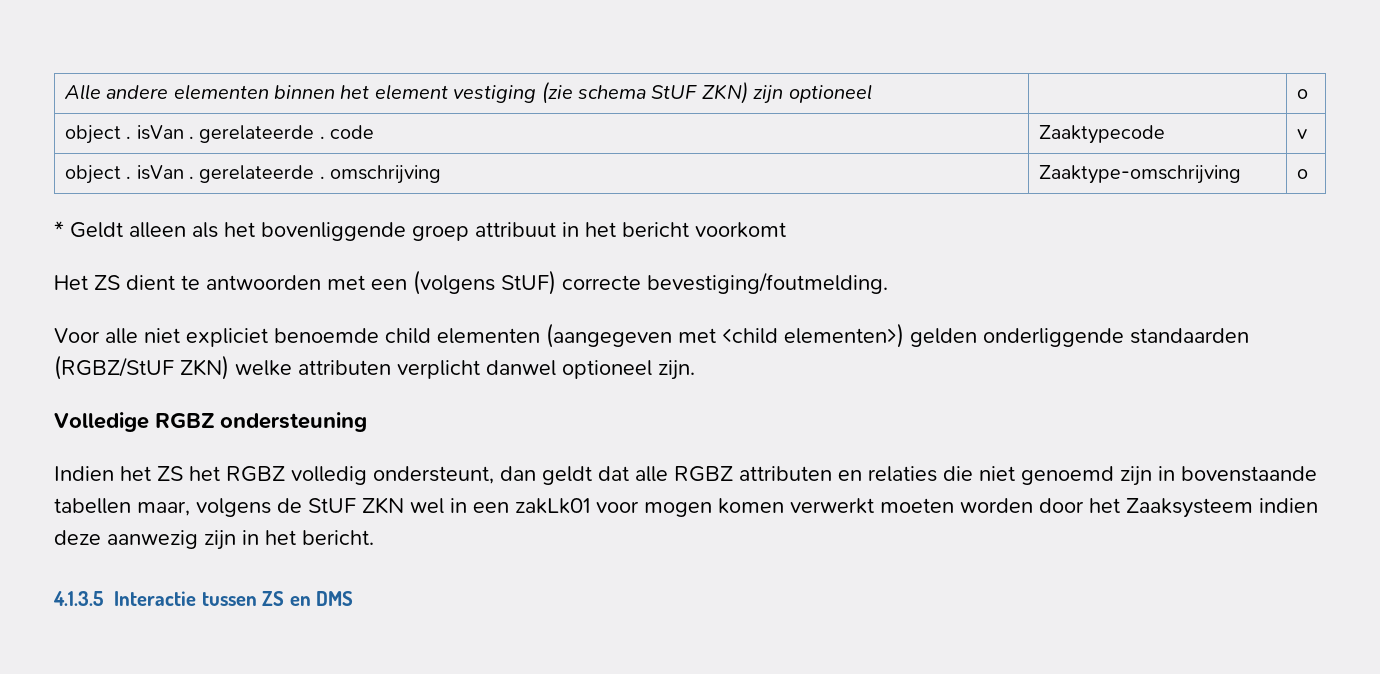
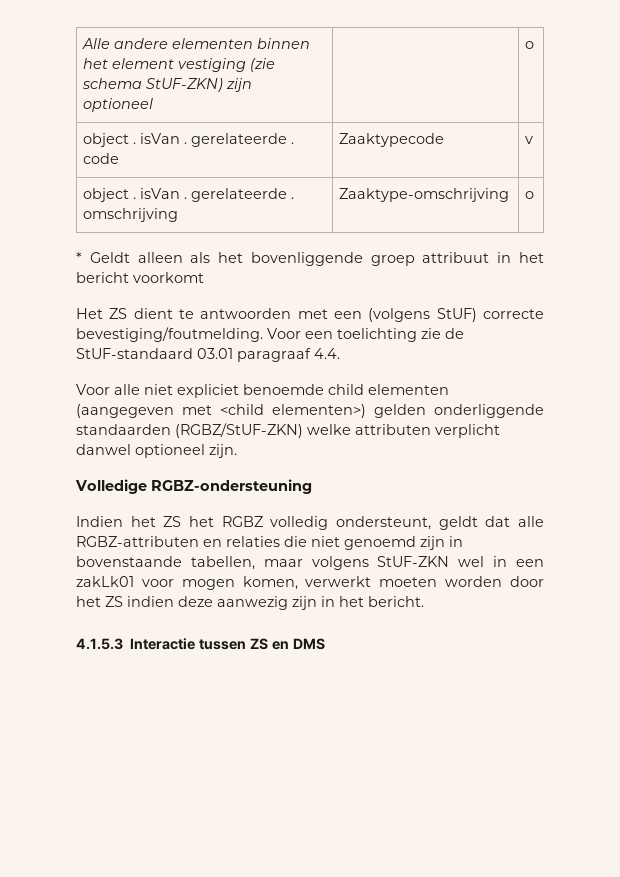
[651,82,748,104] StUF ZKN) -> [146,78,224,92] StUF-ZKN)
(888, 283) none -> [267,328,464,342] [76,348,340,362] Voor een toelichting zie de StUF-standaard 03.01 paragraaf 4.4.
[54,355,229,380] (RGBZ/StUF ZKN) -> [175,423,303,438] (RGBZ/StUF-ZKN)
[155,412,367,432] RGBZ ondersteuning -> [151,479,312,494] RGBZ-ondersteuning
[500,466,536,481] dan -> (431, 523) none
[674,466,832,482] RGBZ attributen -> [76,536,199,547] RGBZ-attributen
[54,497,404,517] tabellen maar, volgens de StUF ZKN -> [190,556,450,570] tabellen, maar volgens StUF-ZKN
[718,498,784,514] komen -> [242,576,298,590] komen,
[1126,498,1253,518] Zaaksysteem -> [105,596,123,607] ZS
[53,591,103,606] 4.1.3.5 -> [76,638,123,650] 4.1.5.3

